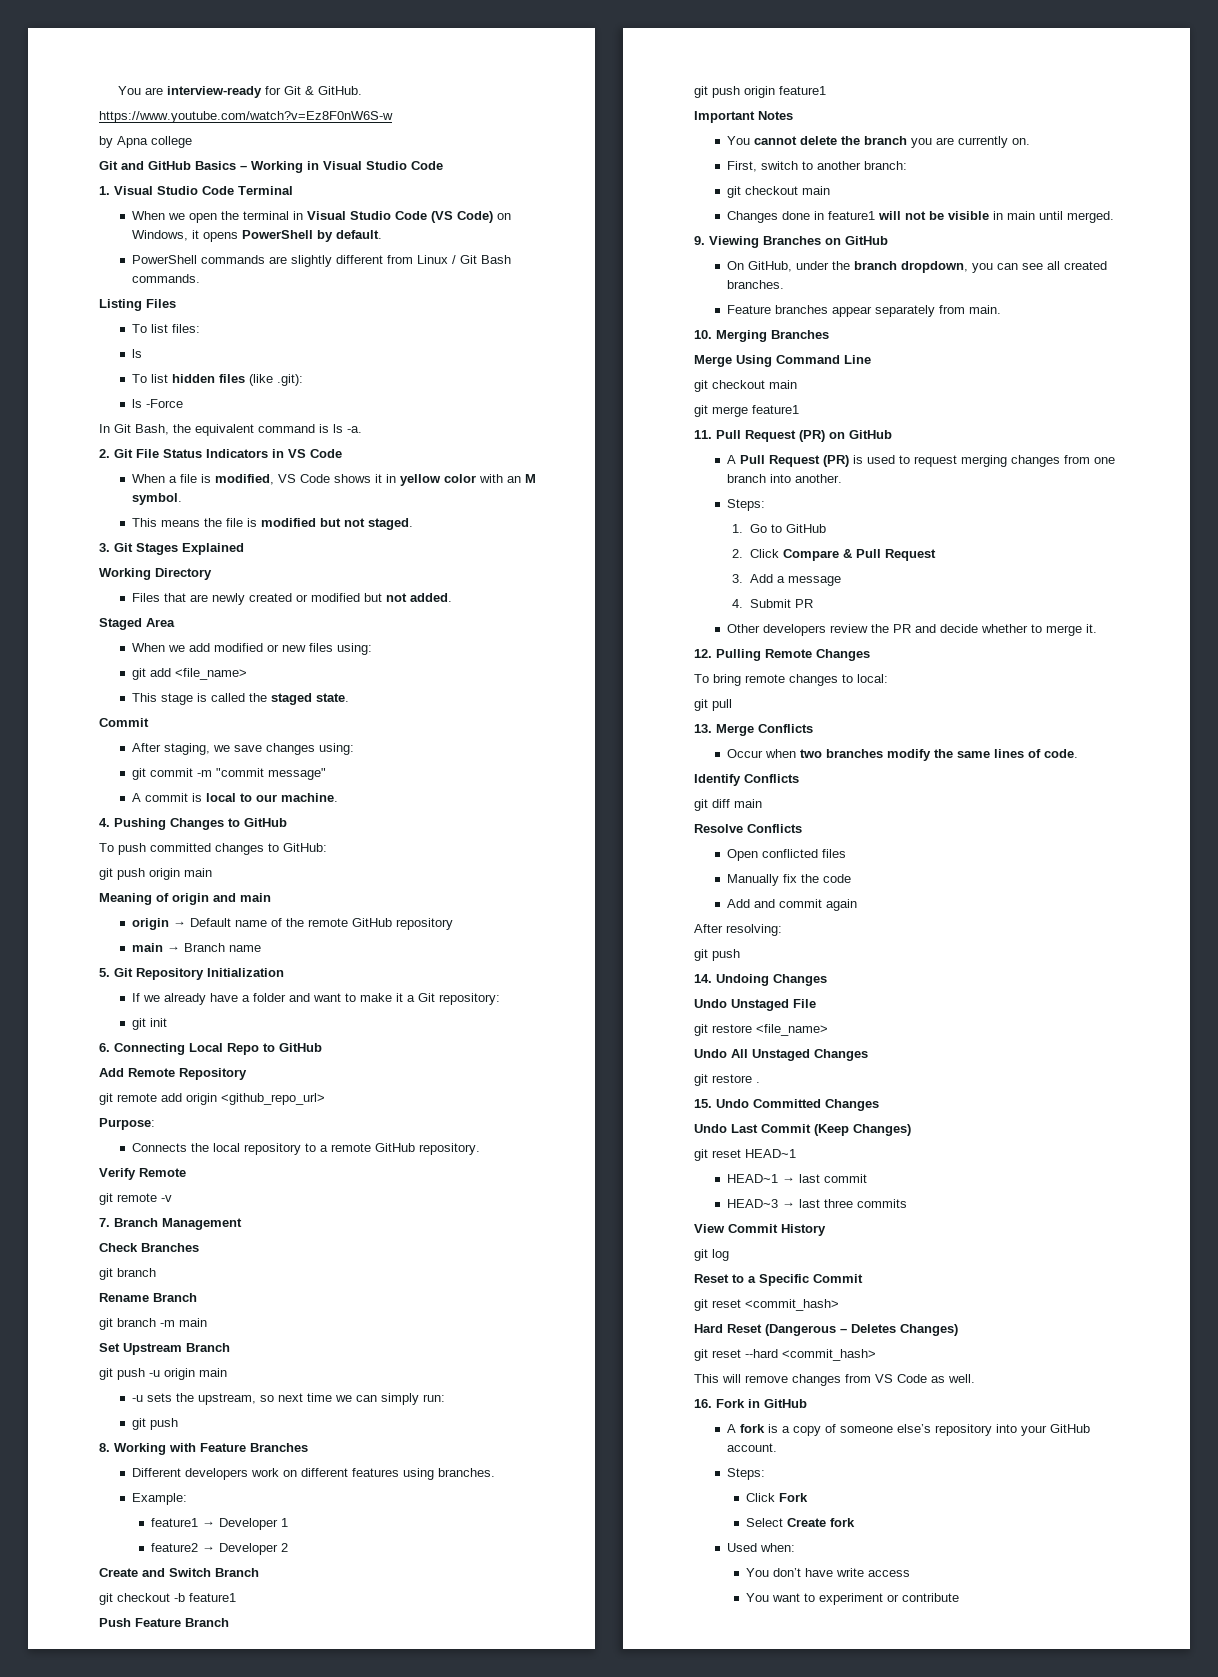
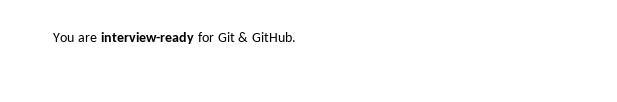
[99,111,393,123] [99,136,192,148] [99,161,443,173] [99,186,293,195] [132,211,512,223] [132,230,383,242] [132,255,512,267] [132,274,201,283] [99,299,176,311] [132,324,201,333] [132,349,143,358] [132,374,304,386] [132,399,184,408] [99,424,362,436] [99,449,342,458] [132,474,537,486] [132,493,183,505] [132,518,414,530] [99,543,244,555] [99,568,212,580] [132,593,453,605] [99,618,175,630] [132,643,373,655] [132,668,248,680] [132,693,350,705] [99,718,149,727] [132,743,355,755] [132,768,327,780] [132,793,339,802] [99,818,287,830] [99,843,327,855] [99,868,212,880] [99,893,271,905] [132,918,454,930] [132,943,262,952] [99,968,284,980] [132,993,501,1005] [132,1018,168,1030] [99,1043,322,1055] [99,1068,247,1080] [99,1093,325,1105] [99,1118,155,1130] [132,1143,481,1155] [99,1168,186,1180] [99,1193,172,1205] [99,1218,242,1230] [99,1243,199,1252] [99,1268,156,1280] [99,1293,197,1302] [99,1318,207,1330] [99,1343,230,1355] [99,1368,227,1380] [132,1393,446,1405] [132,1418,179,1430] [99,1443,308,1455] [132,1468,496,1480] [132,1493,188,1505] [150,1518,288,1530] [150,1543,288,1555] [99,1568,259,1577] [99,1593,236,1605] [99,1618,229,1627] [694,86,826,98] [694,111,793,123] [727,136,1031,148] [727,161,908,172] [727,186,831,198] [727,211,1115,223] [694,236,888,248] [727,261,1108,273] [727,280,785,289] [727,305,1002,317] [694,330,829,342] [694,355,871,367] [694,380,797,392] [694,405,799,417] [694,430,892,442] [727,455,1116,467] [727,474,843,483] [727,499,766,511] [731,524,827,533] [731,549,937,561] [731,574,842,586] [731,599,814,608] [727,624,1098,636] [694,649,870,661] [694,674,888,686] [694,699,732,711] [694,724,813,736] [727,749,1079,761] [694,774,799,786] [694,799,762,811] [694,824,802,833] [727,849,847,861] [727,874,852,886] [727,899,858,911] [694,924,782,936] [694,949,740,961] [694,974,827,986] [694,999,816,1011] [694,1024,828,1036] [694,1049,868,1061] [694,1074,760,1086] [694,1099,879,1111] [694,1124,911,1136] [694,1149,796,1161] [727,1174,868,1183] [727,1199,908,1208] [694,1224,826,1236] [694,1249,729,1261] [694,1274,863,1286] [694,1299,839,1311] [694,1324,958,1336] [694,1349,876,1361] [694,1374,975,1386] [694,1399,807,1408] [727,1424,1091,1436] [727,1443,778,1452] [727,1468,766,1480] [745,1493,808,1502] [745,1518,855,1527] [727,1543,796,1552] [745,1568,910,1577] [745,1593,959,1605] // https://www.youtube.com/watch?v=Ez8F0nW6S-w // by Apna college // Git and GitHub Basics – Working in Visual Studio Code // 1. Visual Studio Code Terminal // When we open the terminal in Visual Studio Code (VS Code) on Windows, it opens PowerShell by default. // PowerShell commands are slightly different from Linux / Git Bash commands. // Listing Files // To list files: // ls // To list hidden files (like .git): // ls -Force // In Git Bash, the equivalent command is ls -a. // 2. Git File Status Indicators in VS Code // When a file is modified, VS Code shows it in yellow color with an M symbol. // This means the file is modified but not staged. // 3. Git Stages Explained // Working Directory // Files that are newly created or modified but not added. // Staged Area // When we add modified or new files using: // git add <file_name> // This stage is called the staged state. // Commit // After staging, we save changes using: // git commit -m "commit message" // A commit is local to our machine. // 4. Pushing Changes to GitHub // To push committed changes to GitHub: // git push origin main // Meaning of origin and main // origin → Default name of the remote GitHub repository // main → Branch name // 5. Git Repository Initialization // If we already have a folder and want to make it a Git repository: // git init // 6. Connecting Local Repo to GitHub // Add Remote Repository // git remote add origin <github_repo_url> // Purpose: // Connects the local repository to a remote GitHub repository. // Verify Remote // git remote -v // 7. Branch Management // Check Branches // git branch // Rename Branch // git branch -m main // Set Upstream Branch // git push -u origin main // -u sets the upstream, so next time we can simply run: // git push // 8. Working with Feature Branches // Different developers work on different features using branches. // Example: // feature1 → Developer 1 // feature2 → Developer 2 // Create and Switch Branch // git checkout -b feature1 // Push Feature Branch // git push origin feature1 // Important Notes // You cannot delete the branch you are currently on. // First, switch to another branch: // git checkout main // Changes done in feature1 will not be visible in main until merged. // 9. Viewing Branches on GitHub // On GitHub, under the branch dropdown, you can see all created branches. // Feature branches appear separately from main. // 10. Merging Branches // Merge Using Command Line // git checkout main // git merge feature1 // 11. Pull Request (PR) on GitHub // A Pull Request (PR) is used to request merging changes from one branch into another. // Steps: // 1. Go to GitHub // 2. Click Compare & Pull Request // 3. Add a message // 4. Submit PR // Other developers review the PR and decide whether to merge it. // 12. Pulling Remote Changes // To bring remote changes to local: // git pull // 13. Merge Conflicts // Occur when two branches modify the same lines of code. // Identify Conflicts // git diff main // Resolve Conflicts // Open conflicted files // Manually fix the code // Add and commit again // After resolving: // git push // 14. Undoing Changes // Undo Unstaged File // git restore <file_name> // Undo All Unstaged Changes // git restore . // 15. Undo Committed Changes // Undo Last Commit (Keep Changes) // git reset HEAD~1 // HEAD~1 → last commit // HEAD~3 → last three commits // View Commit History // git log // Reset to a Specific Commit // git reset <commit_hash> // Hard Reset (Dangerous – Deletes Changes) // git reset --hard <commit_hash> // This will remove changes from VS Code as well. // 16. Fork in GitHub // A fork is a copy of someone else’s repository into your GitHub account. // Steps: // Click Fork // Select Create fork // Used when: // You don’t have write access // You want to experiment or contribute -> (297, 37) none

